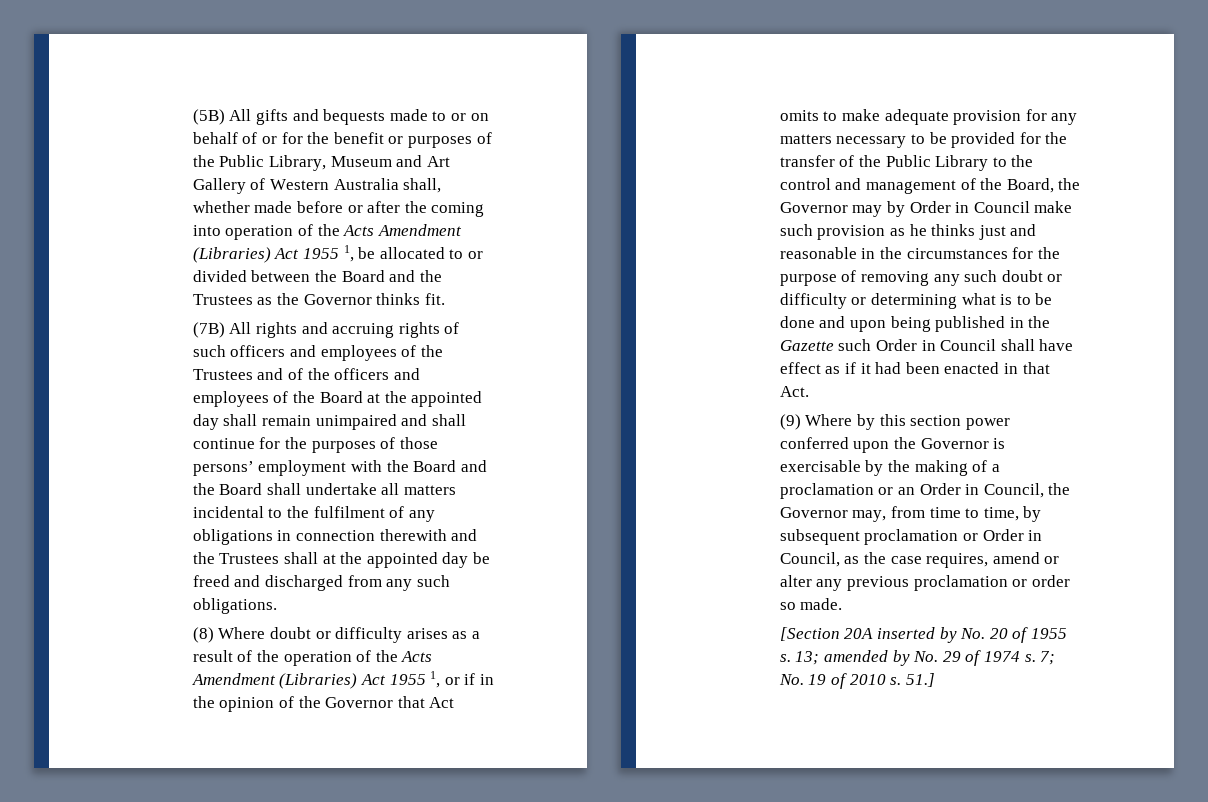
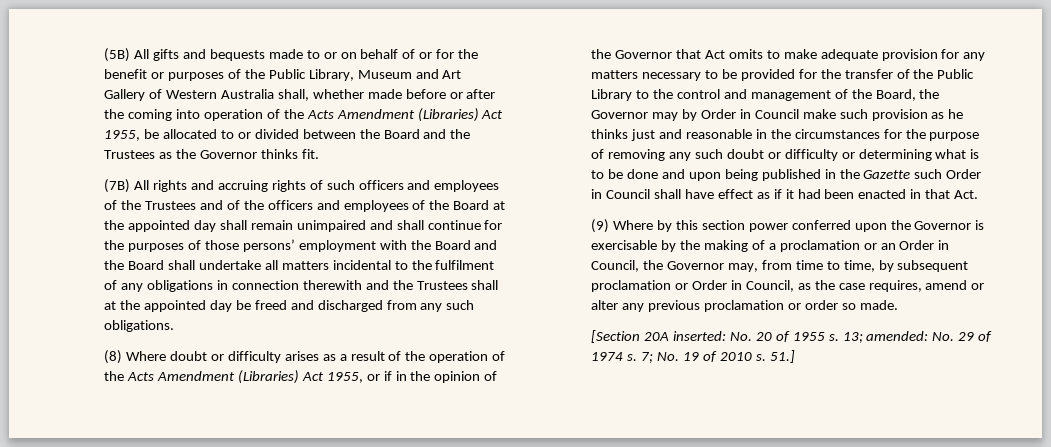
[303,245,354,262] 1955 1, -> [104,130,141,141] 1955,
[389,671,441,688] 1955 1, -> [326,372,363,383] 1955,
[877,627,957,643] inserted by -> [673,331,727,341] inserted:
[824,650,910,666] amended by -> [866,331,929,341] amended:

